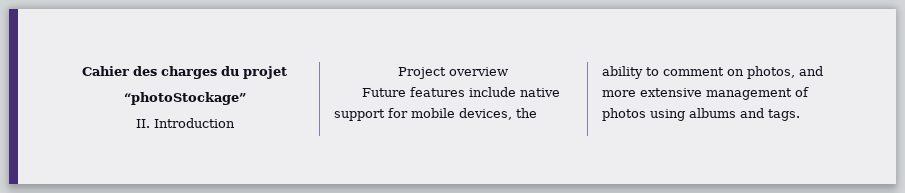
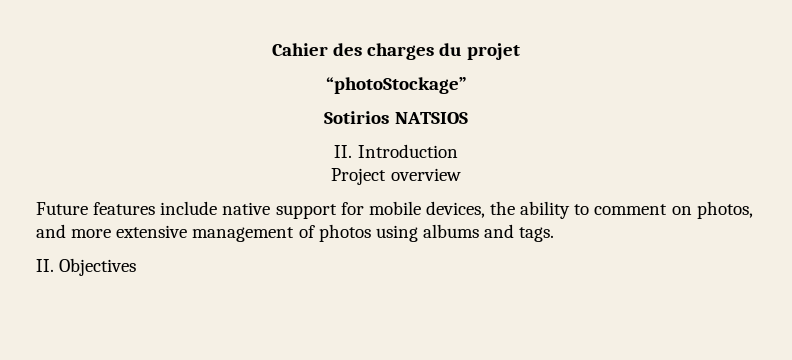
(246, 98) none -> [324,111,468,124] // Sotirios NATSIOS
(800, 115) none -> [36,258,137,276] // II. Objectives

